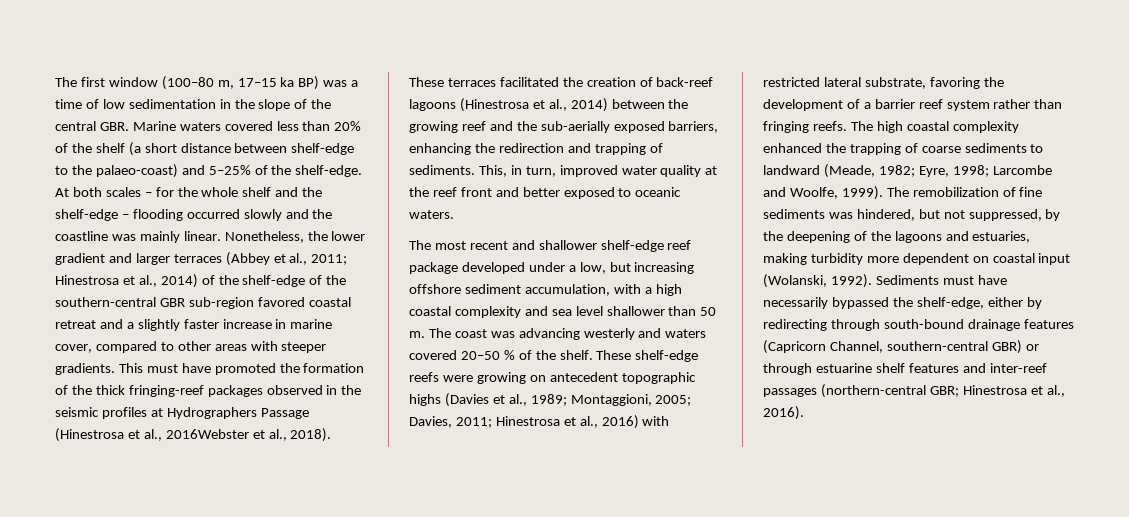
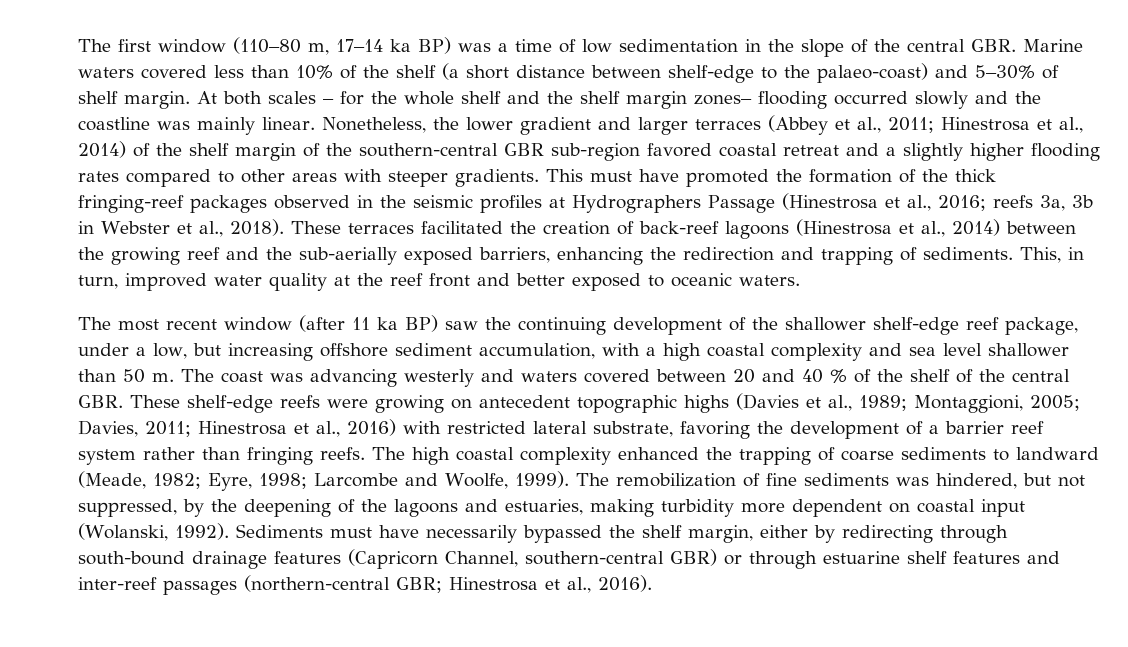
[161,76,277,90] (100–80 m, 17–15 -> [233,37,383,55] (110–80 m, 17–14
[334,121,362,131] 20% -> [296,65,333,79] 10%
[208,165,363,177] 5–25% of the shelf-edge. -> [975,65,1059,79] [78,91,190,109] 5–30% of shelf margin.
[55,209,129,221] shelf-edge – -> [580,91,752,109] shelf margin zones–
[242,275,306,287] shelf-edge -> [189,143,296,161] shelf margin
[183,319,333,329] [55,344,92,353] faster increase in marine cover, -> [970,143,1100,161] [78,171,119,182] higher flooding rates
[165,429,249,439] 2016Webster -> [938,195,1093,211] [78,221,170,234] 2016; reefs 3a, 3b in Webster
[511,240,535,250] and -> [224,315,778,335] window (after 11 ka BP) saw the continuing development of the
[409,262,525,274] package developed -> [1005,317,1078,335] package,
[460,350,593,360] 20–50 % of the shelf. -> [656,369,1070,383] [78,395,123,408] between 20 and 40 % of the shelf of the central GBR.
[916,297,984,309] shelf-edge, -> [641,525,753,543] shelf margin,

